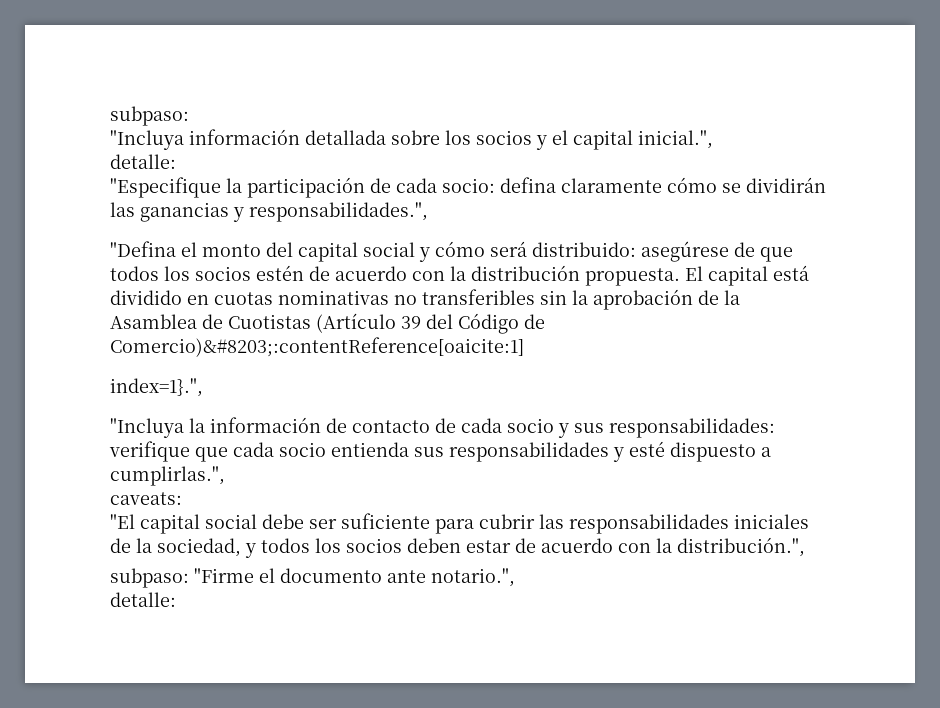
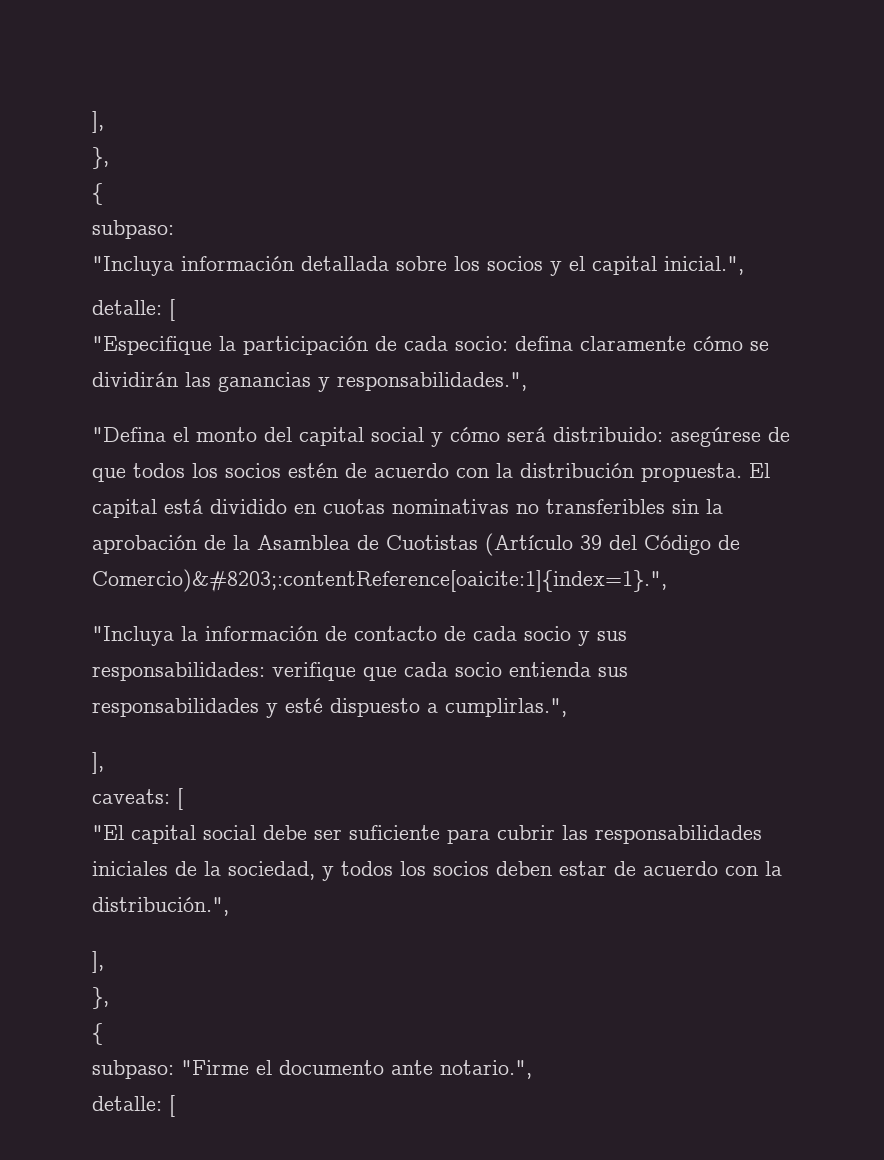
(110, 116) none -> [92,111,104,133] [92,147,109,169] [92,183,103,205] ], // }, // { //
(176, 161) none -> [169,299,175,321] [
[110,337,524,357] [110,378,203,397] Comercio)&#8203;:contentReference[oaicite:1] // index=1}.", -> [92,569,667,593] Comercio)&#8203;:contentReference[oaicite:1]{index=1}.",
(225, 476) none -> [92,752,104,774] // ],
(182, 498) none -> [177,788,183,810] [
(805, 547) none -> [92,951,104,973] [92,987,109,1009] [92,1023,103,1045] // ], // }, // {
(176, 599) none -> [169,1095,175,1117] [

